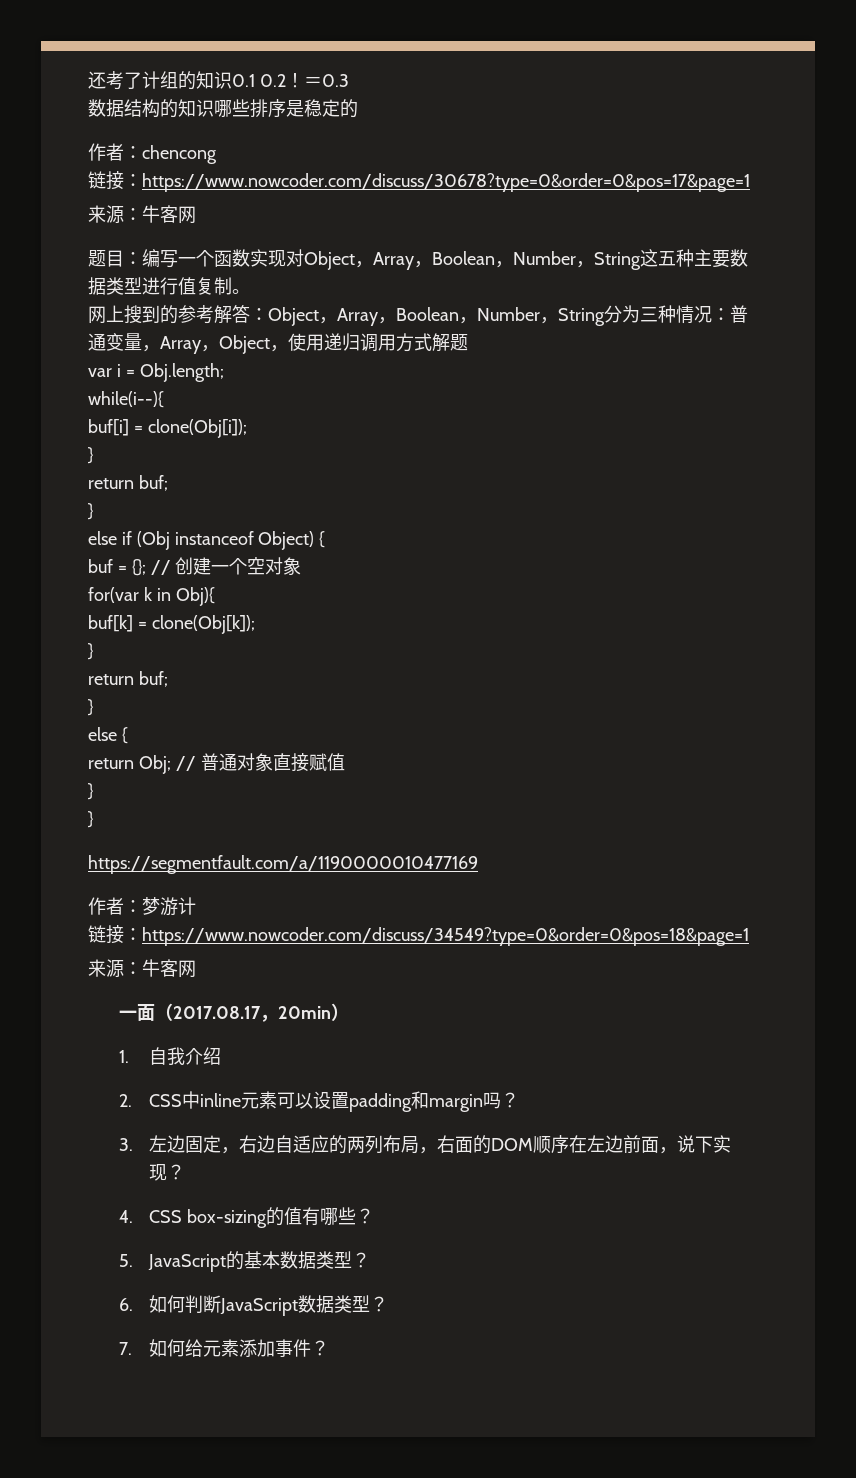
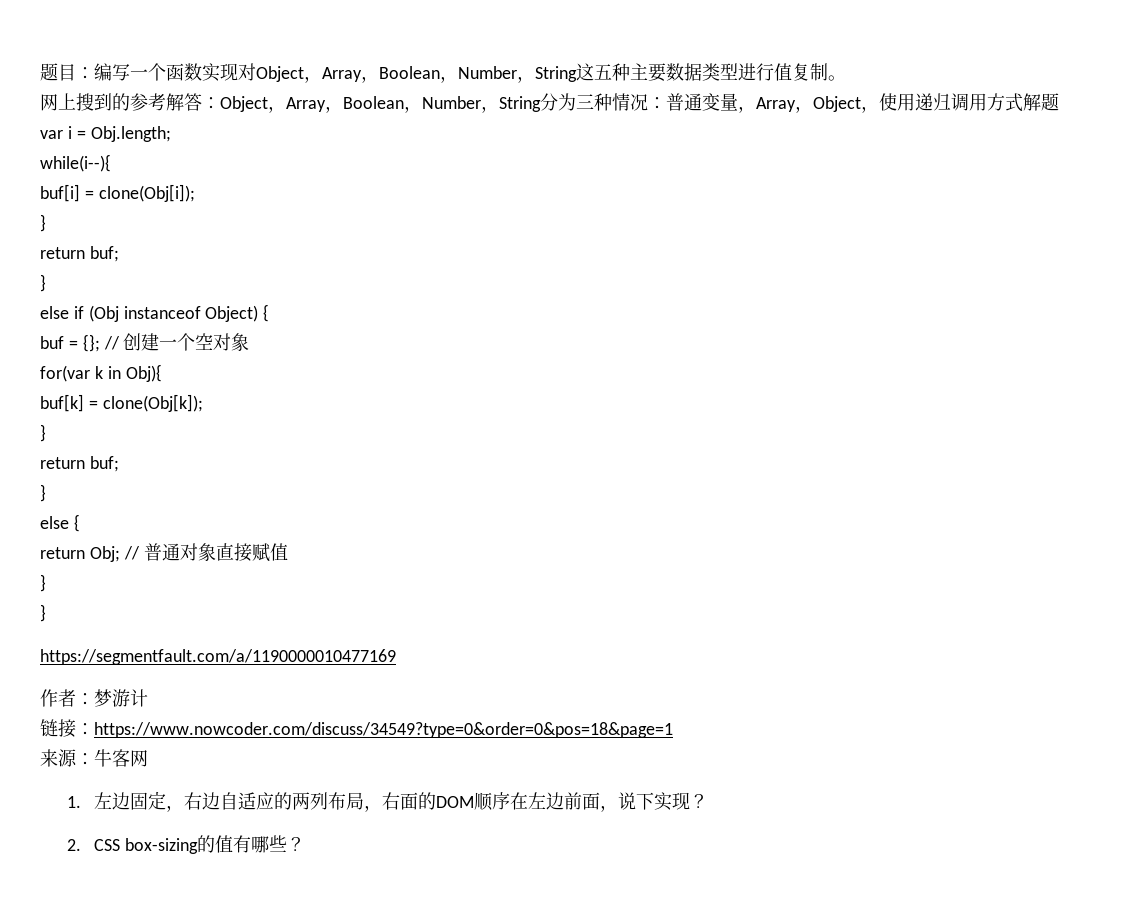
[88,71,349,90] [88,99,358,118] [88,143,217,164] [88,171,750,192] [88,205,196,224] 还考了计组的知识0.1 0.2！＝0.3 // 数据结构的知识哪些排序是稳定的 // 作者：chencong // 链接：https://www.nowcoder.com/discuss/30678?type=0&order=0&pos=17&page=1 // 来源：牛客网 // -> (40, 72) none
[118,1003,349,1022] [118,1047,222,1065] [118,1091,520,1112] [118,1138,133,1151] 一面（2017.08.17，20min） // 1.自我介绍 // 2. CSS中inline元素可以设置padding和margin吗？ // 3. -> [67,796,82,808] 1.
[118,1210,133,1223] 4. -> [67,839,82,851] 2.
[118,1251,371,1272] [118,1295,389,1316] [118,1339,330,1357] // 5. JavaScript的基本数据类型？ // 6.如何判断JavaScript数据类型？ // 7.如何给元素添加事件？ -> (306, 844) none

